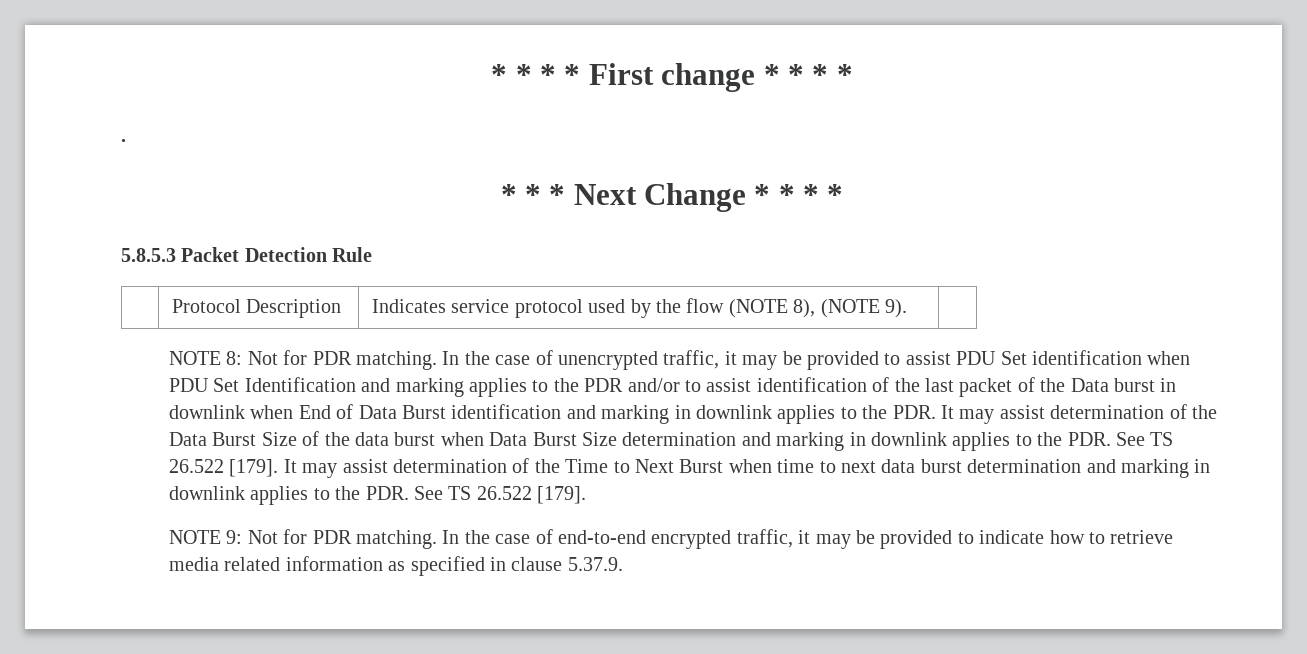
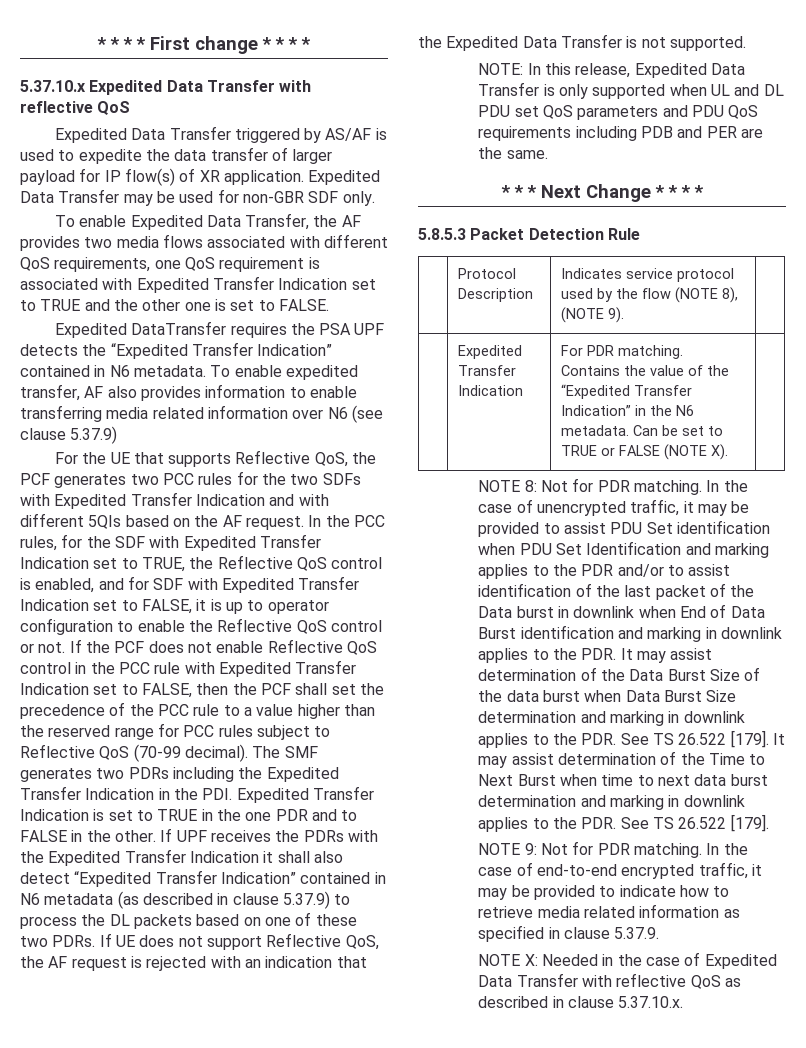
[121,139,126,142] . -> [20,80,312,95] [20,101,131,115] [54,126,387,143] [20,147,333,164] [20,168,381,186] [20,189,375,206] [54,213,361,230] [20,234,388,251] [20,257,320,272] [20,276,376,293] [20,299,329,311] [54,321,385,338] [20,342,333,359] [20,365,358,380] [20,384,357,401] [20,405,383,423] [20,426,118,444] [54,450,377,467] [20,471,361,488] [20,492,329,509] [20,513,385,530] [20,534,321,551] [20,555,383,572] [20,576,360,593] [20,599,329,614] [20,618,382,635] [20,639,377,655] [20,660,357,677] [20,683,384,698] [20,702,375,719] [20,723,331,740] [20,744,318,762] [20,767,339,782] [20,786,374,803] [20,809,358,821] [20,828,378,842] [20,849,343,866] [20,870,386,887] [20,891,351,909] [20,912,357,929] [20,933,379,950] [20,956,367,971] [418,34,746,51] [478,63,746,78] [478,82,784,99] [478,105,759,120] [478,126,764,141] [478,147,548,159] 5.37.10.x Expedited Data Transfer with reflective QoS // Expedited Data Transfer triggered by AS/AF is used to expedite the data transfer of larger payload for IP flow(s) of XR application. Expedited Data Transfer may be used for non-GBR SDF only. // To enable Expedited Data Transfer, the AF provides two media flows associated with different QoS requirements, one QoS requirement is associated with Expedited Transfer Indication set to TRUE and the other one is set to FALSE. // Expedited DataTransfer requires the PSA UPF detects the “Expedited Transfer Indication” contained in N6 metadata. To enable expedited transfer, AF also provides information to enable transferring media related information over N6 (see clause 5.37.9) // For the UE that supports Reflective QoS, the PCF generates two PCC rules for the two SDFs with Expedited Transfer Indication and with different 5QIs based on the AF request. In the PCC rules, for the SDF with Expedited Transfer Indication set to TRUE, the Reflective QoS control is enabled, and for SDF with Expedited Transfer Indication set to FALSE, it is up to operator configuration to enable the Reflective QoS control or not. If the PCF does not enable Reflective QoS control in the PCC rule with Expedited Transfer Indication set to FALSE, then the PCF shall set the precedence of the PCC rule to a value higher than the reserved range for PCC rules subject to Reflective QoS (70-99 decimal). The SMF generates two PDRs including the Expedited Transfer Indication in the PDI. Expedited Transfer Indication is set to TRUE in the one PDR and to FALSE in the other. If UPF receives the PDRs with the Expedited Transfer Indication it shall also detect “Expedited Transfer Indication” contained in N6 metadata (as described in clause 5.37.9) to process the DL packets based on one of these two PDRs. If UE does not support Reflective QoS, the AF request is rejected with an indication that the Expedited Data Transfer is not supported. // NOTE: In this release, Expedited Data Transfer is only supported when UL and DL PDU set QoS parameters and PDU QoS requirements including PDB and PER are the same.
(907, 308) none -> [457,345,522,359] [457,365,516,376] [457,385,523,396] [560,345,683,359] [560,365,729,376] [560,384,692,399] [560,405,694,416] [560,425,723,436] [560,444,728,460] // | Expedited Transfer Indication | For PDR matching. Contains the value of the “Expedited Transfer Indication” in the N6 metadata. Can be set to TRUE or FALSE (NOTE X). |
(623, 564) none -> [478,952,777,969] [478,973,742,989] [478,996,684,1008] // NOTE X: Needed in the case of Expedited Data Transfer with reflective QoS as described in clause 5.37.10.x.

